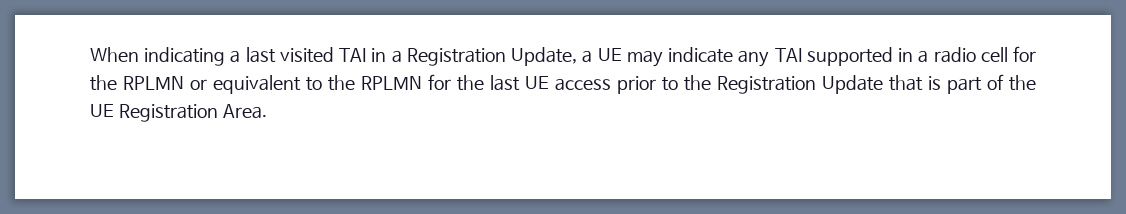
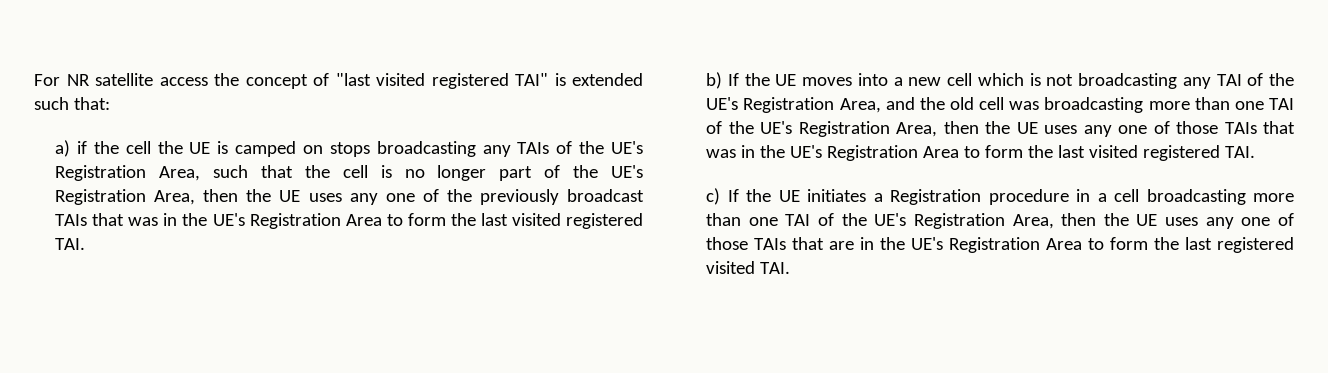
[90,46,1037,67] [90,74,1036,94] [90,104,267,122] When indicating a last visited TAI in a Registration Update, a UE may indicate any TAI supported in a radio cell for the RPLMN or equivalent to the RPLMN for the last UE access prior to the Registration Update that is part of the UE Registration Area. -> [34,73,643,89] [34,97,110,110] [55,140,643,157] [55,165,643,181] [55,189,644,205] [55,213,643,229] [55,238,86,250] [706,72,1294,89] [706,97,1294,113] [706,121,1295,137] [706,145,1256,161] [706,188,1294,205] [706,213,1294,229] [706,237,1294,253] [706,261,791,274] For NR satellite access the concept of "last visited registered TAI" is extended such that: // a) if the cell the UE is camped on stops broadcasting any TAIs of the UE's Registration Area, such that the cell is no longer part of the UE's Registration Area, then the UE uses any one of the previously broadcast TAIs that was in the UE's Registration Area to form the last visited registered TAI. // b) If the UE moves into a new cell which is not broadcasting any TAI of the UE's Registration Area, and the old cell was broadcasting more than one TAI of the UE's Registration Area, then the UE uses any one of those TAIs that was in the UE's Registration Area to form the last visited registered TAI. // c) If the UE initiates a Registration procedure in a cell broadcasting more than one TAI of the UE's Registration Area, then the UE uses any one of those TAIs that are in the UE's Registration Area to form the last registered visited TAI.

